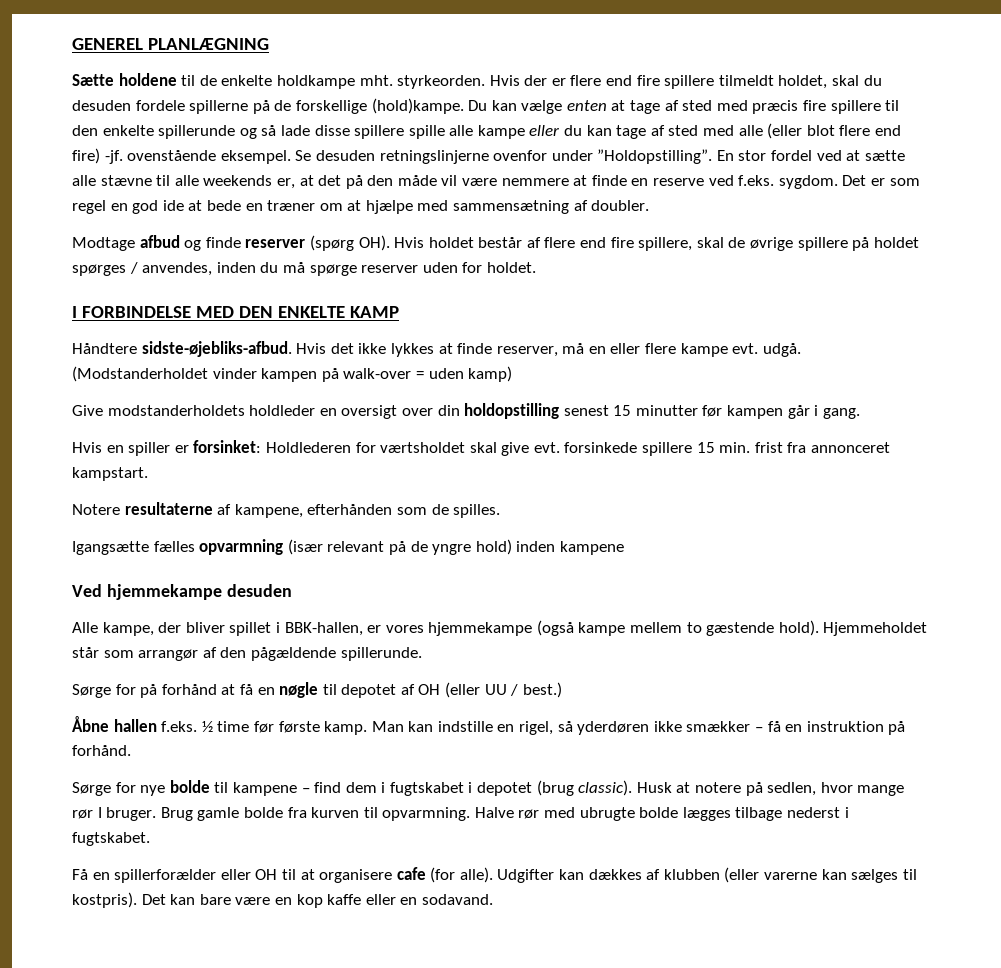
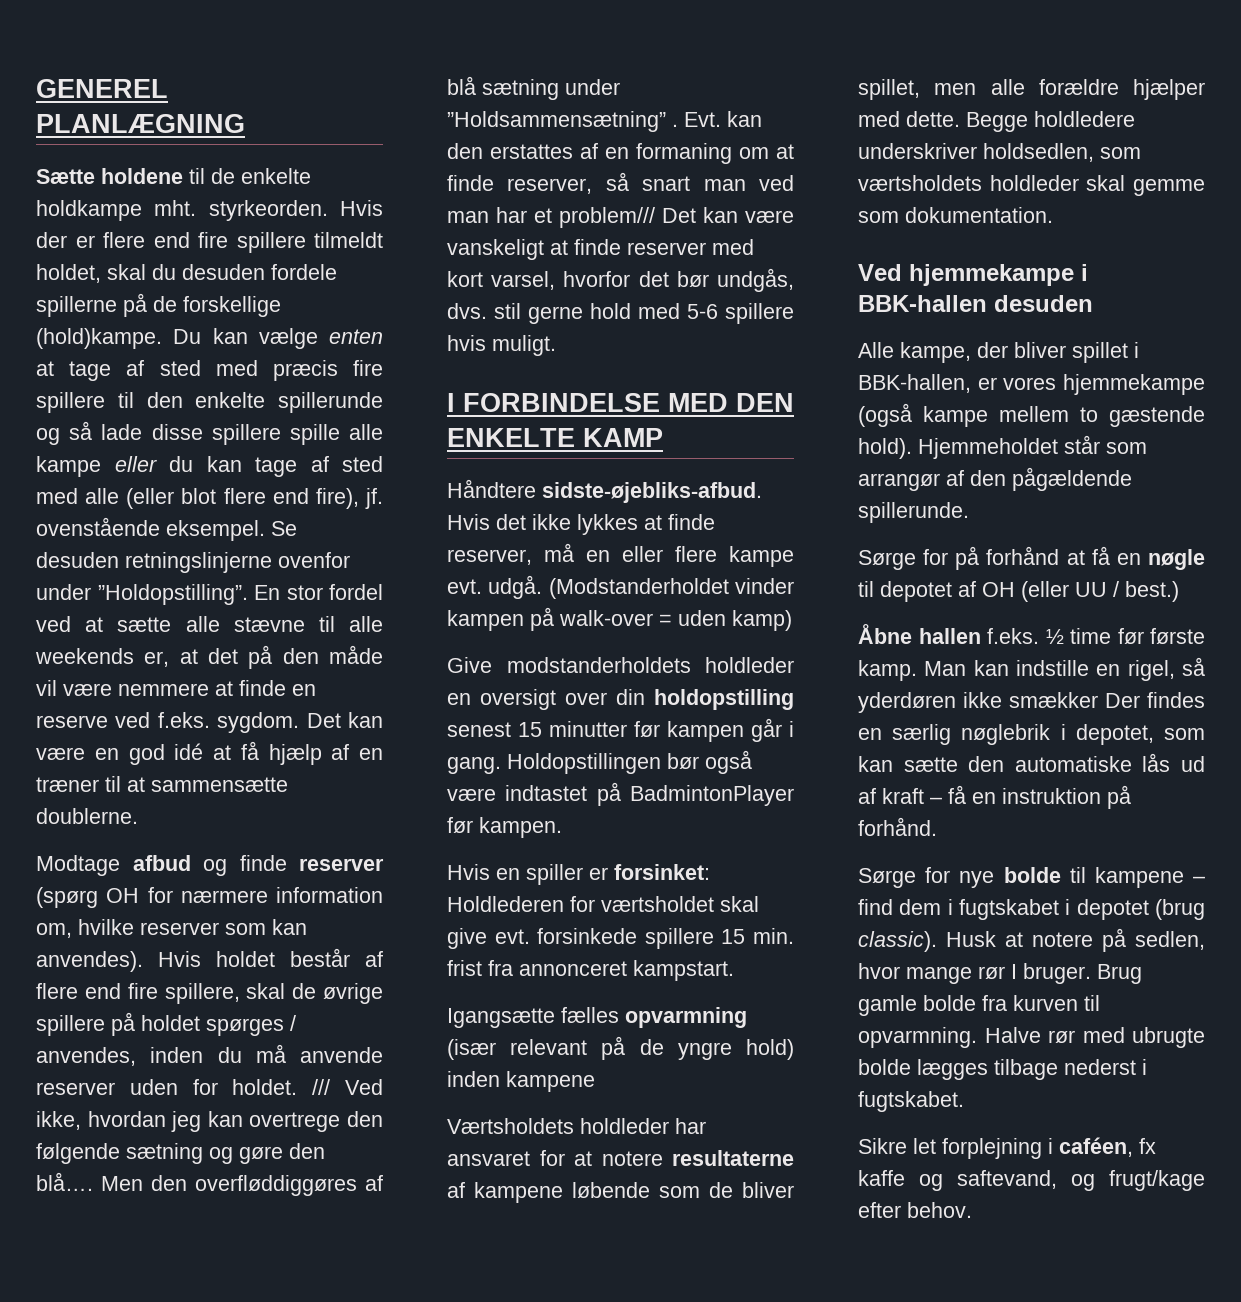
[72,148,123,164] fire) -jf. -> [315,488,383,509] fire), jf.
[870,178,920,186] [72,200,650,214] er som regel en god ide at bede en træner om at hjælpe med sammensætning af doubler. -> [348,712,383,728] [36,741,383,765] [36,776,288,792] [36,808,138,824] kan være en god idé at få hjælp af en træner til at sammensætte doublerne.
[358,235,390,251] OH). -> [106,887,383,903] [36,919,307,938] [36,951,143,972] OH for nærmere information om, hvilke reserver som kan anvendes).
[309,264,357,276] spørge -> [300,1047,383,1063] anvende
(536, 267) none -> [312,1079,384,1095] [36,1111,383,1132] [36,1143,325,1164] [36,1172,383,1196] [447,76,620,100] [447,111,762,132] [447,143,794,164] [447,172,794,194] [447,207,794,228] [447,239,754,260] [447,268,794,292] [447,303,794,324] [447,335,556,356] /// Ved ikke, hvordan jeg kan overtrege den følgende sætning og gøre den blå…. Men den overfløddiggøres af blå sætning under ”Holdsammensætning” . Evt. kan den erstattes af en formaning om at finde reserver, så snart man ved man har et problem/// Det kan være vanskeligt at finde reserver med kort varsel, hvorfor det bør undgås, dvs. stil gerne hold med 5-6 spillere hvis muligt.
(860, 413) none -> [507,750,752,774] [447,782,794,806] [447,817,562,838] Holdopstillingen bør også være indtastet på BadmintonPlayer før kampen.
[72,502,501,518] // Notere resultaterne af kampene, efterhånden som de spilles. -> (734, 970) none
(624, 548) none -> [447,1118,706,1134] [447,1150,794,1166] [447,1182,794,1203] [858,79,1205,100] [858,111,1135,132] [858,143,1141,162] [858,175,1205,196] [858,207,1053,223] // Værtsholdets holdleder har ansvaret for at notere resultaterne af kampene løbende som de bliver spillet, men alle forældre hjælper med dette. Begge holdledere underskriver holdsedlen, som værtsholdets holdleder skal gemme som dokumentation.
(222, 592) none -> [1081,264,1088,281] [858,295,987,312] i BBK-hallen
(751, 726) none -> [1105,692,1205,708] [858,724,1205,745] [858,753,1205,772] [858,788,924,804] Der findes en særlig nøglebrik i depotet, som kan sætte den automatiske lås ud af kraft
[72,867,917,883] [72,892,493,908] Få en spillerforælder eller OH til at organisere cafe (for alle). Udgifter kan dækkes af klubben (eller varerne kan sælges til kostpris). Det kan bare være en kop kaffe eller en sodavand. -> [858,1137,1156,1159] [858,1170,1205,1191] [858,1202,972,1218] Sikre let forplejning i caféen, fx kaffe og saftevand, og frugt/kage efter behov.

